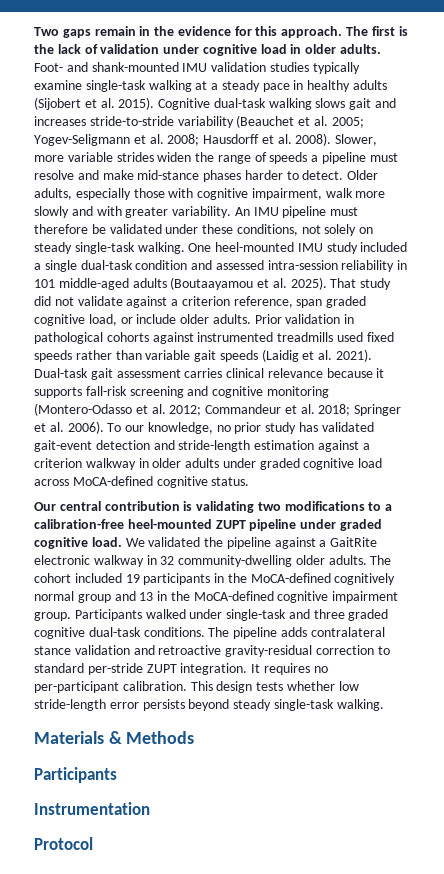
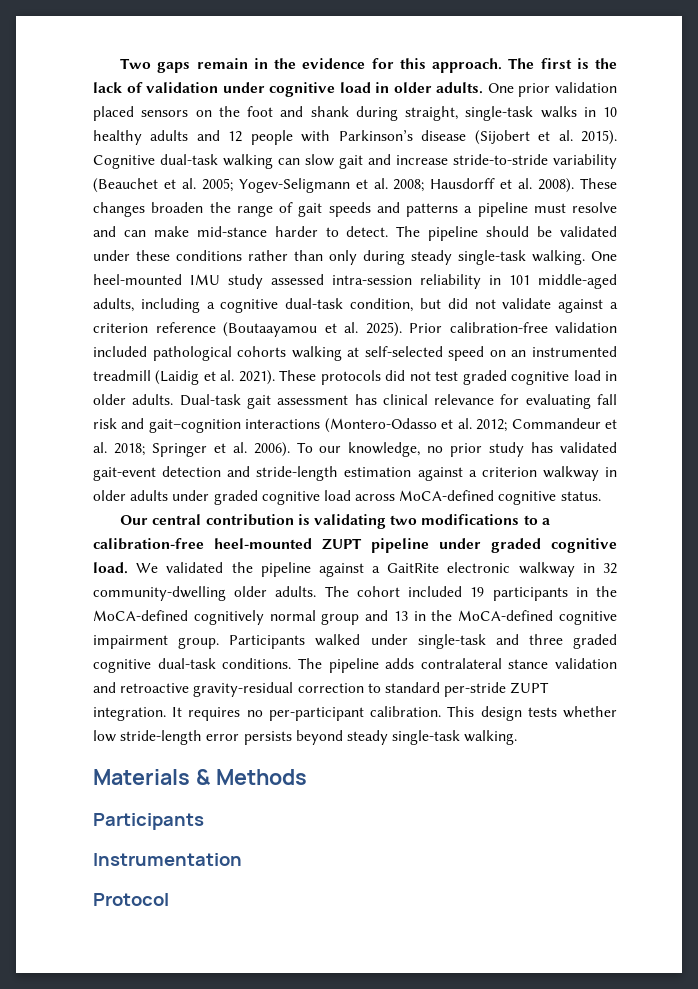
[34,62,360,74] [34,80,388,92] Foot- and shank-mounted IMU validation studies typically examine single-task walking at a steady pace in healthy adults -> [487,82,617,97] [93,106,617,121] [93,130,467,145] One prior validation placed sensors on the foot and shank during straight, single-task walks in 10 healthy adults and 12 people with Parkinson’s disease
[315,98,346,108] slows -> [278,154,334,166] can slow
[34,116,86,126] increases -> [396,155,448,165] increase
[335,134,378,146] [34,152,308,164] Slower, more variable strides widen the range of speeds -> [580,178,618,189] [93,202,458,217] These changes broaden the range of gait speeds and patterns
(99, 175) none -> [123,230,146,237] can
[203,170,242,182] phases -> (267, 231) none
[347,170,379,180] [34,188,386,200] [34,206,359,218] [34,224,374,236] Older adults, especially those with cognitive impairment, walk more slowly and with greater variability. An IMU pipeline must therefore be validated under these conditions, not solely on -> [396,226,618,241] [93,250,405,265] The pipeline should be validated under these conditions rather than only during
[360,242,408,252] [34,260,213,272] included a single dual-task condition and -> (263, 281) none
[132,277,392,290] adults (Boutaayamou et al. 2025). That study -> [93,298,441,313] adults, including a cognitive dual-task condition, but
[233,296,367,308] [34,314,355,326] [34,332,394,344] [34,349,373,362] reference, span graded cognitive load, or include older adults. Prior validation in pathological cohorts against instrumented treadmills used fixed speeds rather than variable gait speeds (Laidig et al. 2021). -> [155,322,617,337] [93,346,617,361] [93,370,617,385] [93,394,174,405] reference (Boutaayamou et al. 2025). Prior calibration-free validation included pathological cohorts walking at self-selected speed on an instrumented treadmill (Laidig et al. 2021). These protocols did not test graded cognitive load in older adults.
[184,368,223,378] carries -> [354,394,377,405] has
[326,368,385,378] [34,386,329,398] because it supports fall-risk screening and cognitive monitoring -> [500,394,617,409] [93,418,321,433] for evaluating fall risk and gait–cognition interactions

